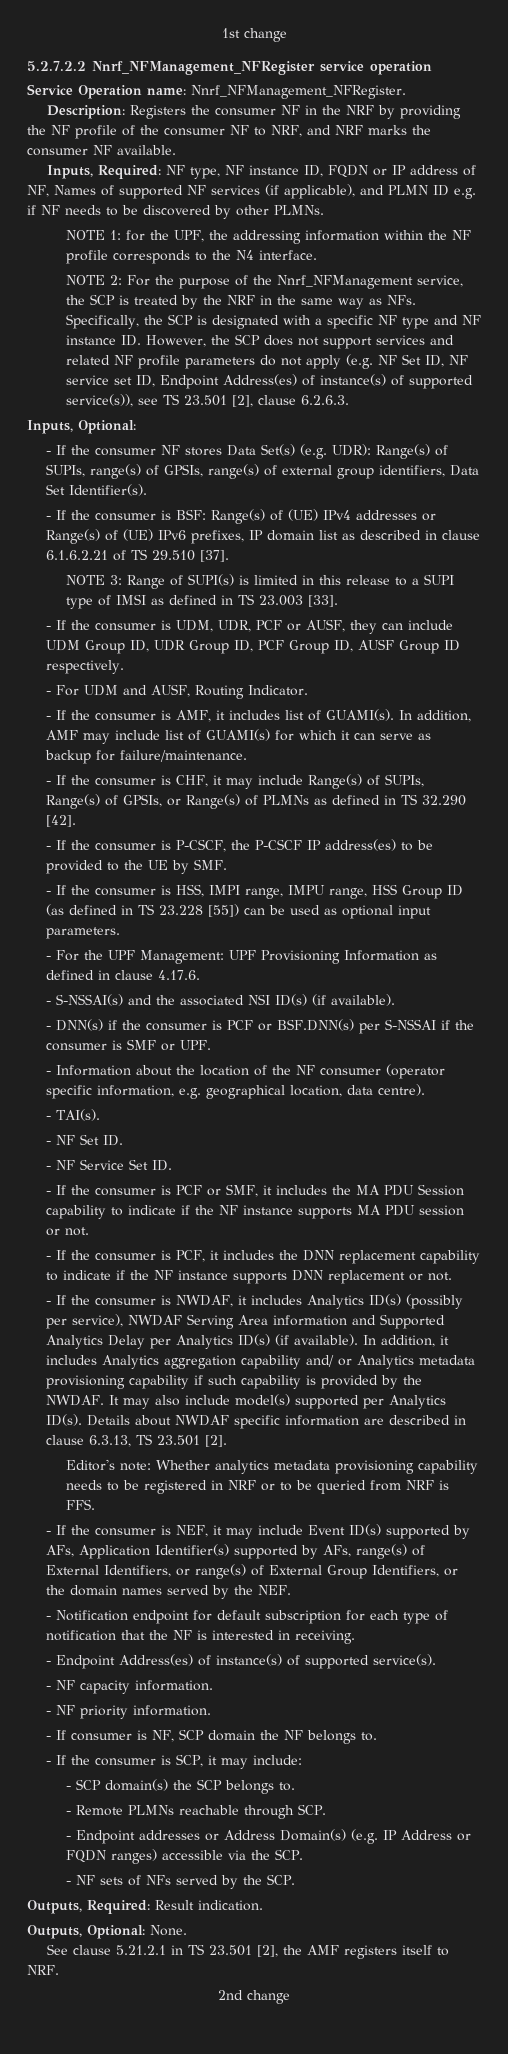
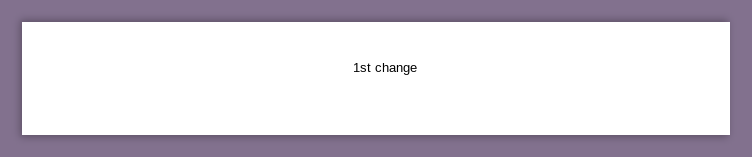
[27,61,432,75] [27,84,406,99] [46,105,461,119] [27,125,431,139] [27,145,176,156] [46,165,476,179] [27,184,476,199] [27,205,324,219] [65,230,471,244] [65,250,317,264] [65,275,463,289] [65,294,416,309] [65,314,481,329] [65,334,454,349] [65,354,468,369] [65,374,473,389] [65,394,349,407] [27,420,136,434] [46,444,449,459] [46,464,480,479] [46,484,148,496] [46,509,437,524] [46,529,481,544] [46,549,230,562] [65,574,454,589] [65,594,338,609] [46,619,454,634] [46,639,461,654] [46,660,125,674] [46,684,309,699] [46,709,472,722] [46,729,432,744] [45,750,248,764] [46,774,425,789] [46,794,467,809] [46,815,77,827] [46,839,434,852] [46,859,228,874] [46,884,464,899] [46,904,432,919] [46,927,121,939] [46,950,438,964] [46,970,201,980] [46,994,396,1006] [46,1019,475,1034] [46,1039,212,1051] [46,1064,446,1079] [46,1084,426,1099] [46,1109,101,1121] [46,1134,124,1146] [46,1159,173,1171] [46,1184,465,1197] [46,1205,465,1219] [46,1227,90,1236] [46,1250,481,1264] [46,1270,453,1284] [46,1294,464,1309] [46,1314,446,1329] [46,1334,450,1349] [46,1355,476,1369] [46,1375,423,1389] [46,1394,447,1409] [46,1414,467,1429] [46,1434,228,1447] [65,1459,478,1474] [65,1480,449,1494] [65,1499,95,1510] [46,1524,471,1539] [46,1544,426,1559] [46,1564,459,1579] [46,1585,292,1599] [46,1610,449,1624] [46,1630,356,1644] [46,1654,437,1669] [46,1680,214,1694] [46,1705,212,1719] [46,1729,378,1744] [46,1754,303,1769] [65,1779,295,1794] [65,1804,326,1819] [65,1829,471,1844] [65,1849,303,1864] [65,1874,295,1889] [27,1900,263,1914] [27,1925,187,1939] [46,1944,449,1959] [27,1965,59,1975] [218,1990,290,2004] // 5.2.7.2.2 Nnrf_NFManagement_NFRegister service operation // Service Operation name: Nnrf_NFManagement_NFRegister. // Description: Registers the consumer NF in the NRF by providing the NF profile of the consumer NF to NRF, and NRF marks the consumer NF available. // Inputs, Required: NF type, NF instance ID, FQDN or IP address of NF, Names of supported NF services (if applicable), and PLMN ID e.g. if NF needs to be discovered by other PLMNs. // NOTE 1: for the UPF, the addressing information within the NF profile corresponds to the N4 interface. // NOTE 2: For the purpose of the Nnrf_NFManagement service, the SCP is treated by the NRF in the same way as NFs. Specifically, the SCP is designated with a specific NF type and NF instance ID. However, the SCP does not support services and related NF profile parameters do not apply (e.g. NF Set ID, NF service set ID, Endpoint Address(es) of instance(s) of supported service(s)), see TS 23.501 [2], clause 6.2.6.3. // Inputs, Optional: // - If the consumer NF stores Data Set(s) (e.g. UDR): Range(s) of SUPIs, range(s) of GPSIs, range(s) of external group identifiers, Data Set Identifier(s). // - If the consumer is BSF: Range(s) of (UE) IPv4 addresses or Range(s) of (UE) IPv6 prefixes, IP domain list as described in clause 6.1.6.2.21 of TS 29.510 [37]. // NOTE 3: Range of SUPI(s) is limited in this release to a SUPI type of IMSI as defined in TS 23.003 [33]. // - If the consumer is UDM, UDR, PCF or AUSF, they can include UDM Group ID, UDR Group ID, PCF Group ID, AUSF Group ID respectively. // - For UDM and AUSF, Routing Indicator. // - If the consumer is AMF, it includes list of GUAMI(s). In addition, AMF may include list of GUAMI(s) for which it can serve as backup for failure/maintenance. // - If the consumer is CHF, it may include Range(s) of SUPIs, Range(s) of GPSIs, or Range(s) of PLMNs as defined in TS 32.290 [42]. // - If the consumer is P-CSCF, the P-CSCF IP address(es) to be provided to the UE by SMF. // - If the consumer is HSS, IMPI range, IMPU range, HSS Group ID (as defined in TS 23.228 [55]) can be used as optional input parameters. // - For the UPF Management: UPF Provisioning Information as defined in clause 4.17.6. // - S-NSSAI(s) and the associated NSI ID(s) (if available). // - DNN(s) if the consumer is PCF or BSF.DNN(s) per S-NSSAI if the consumer is SMF or UPF. // - Information about the location of the NF consumer (operator specific information, e.g. geographical location, data centre). // - TAI(s). // - NF Set ID. // - NF Service Set ID. // - If the consumer is PCF or SMF, it includes the MA PDU Session capability to indicate if the NF instance supports MA PDU session or not. // - If the consumer is PCF, it includes the DNN replacement capability to indicate if the NF instance supports DNN replacement or not. // - If the consumer is NWDAF, it includes Analytics ID(s) (possibly per service), NWDAF Serving Area information and Supported Analytics Delay per Analytics ID(s) (if available). In addition, it includes Analytics aggregation capability and/ or Analytics metadata provisioning capability if such capability is provided by the NWDAF. It may also include model(s) supported per Analytics ID(s). Details about NWDAF specific information are described in clause 6.3.13, TS 23.501 [2]. // Editor's note: Whether analytics metadata provisioning capability needs to be registered in NRF or to be queried from NRF is FFS. // - If the consumer is NEF, it may include Event ID(s) supported by AFs, Application Identifier(s) supported by AFs, range(s) of External Identifiers, or range(s) of External Group Identifiers, or the domain names served by the NEF. // - Notification endpoint for default subscription for each type of notification that the NF is interested in receiving. // - Endpoint Address(es) of instance(s) of supported service(s). // - NF capacity information. // - NF priority information. // - If consumer is NF, SCP domain the NF belongs to. // - If the consumer is SCP, it may include: // - SCP domain(s) the SCP belongs to. // - Remote PLMNs reachable through SCP. // - Endpoint addresses or Address Domain(s) (e.g. IP Address or FQDN ranges) accessible via the SCP. // - NF sets of NFs served by the SCP. // Outputs, Required: Result indication. // Outputs, Optional: None. // See clause 5.21.2.1 in TS 23.501 [2], the AMF registers itself to NRF. // 2nd change -> (417, 69) none

